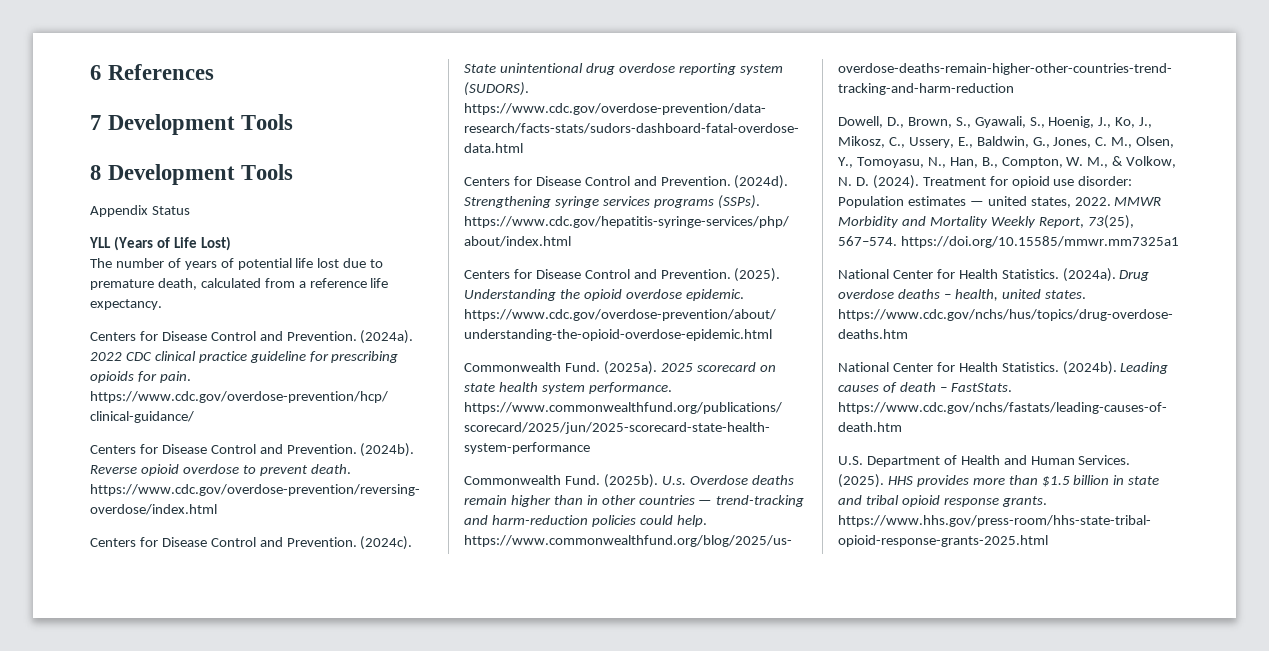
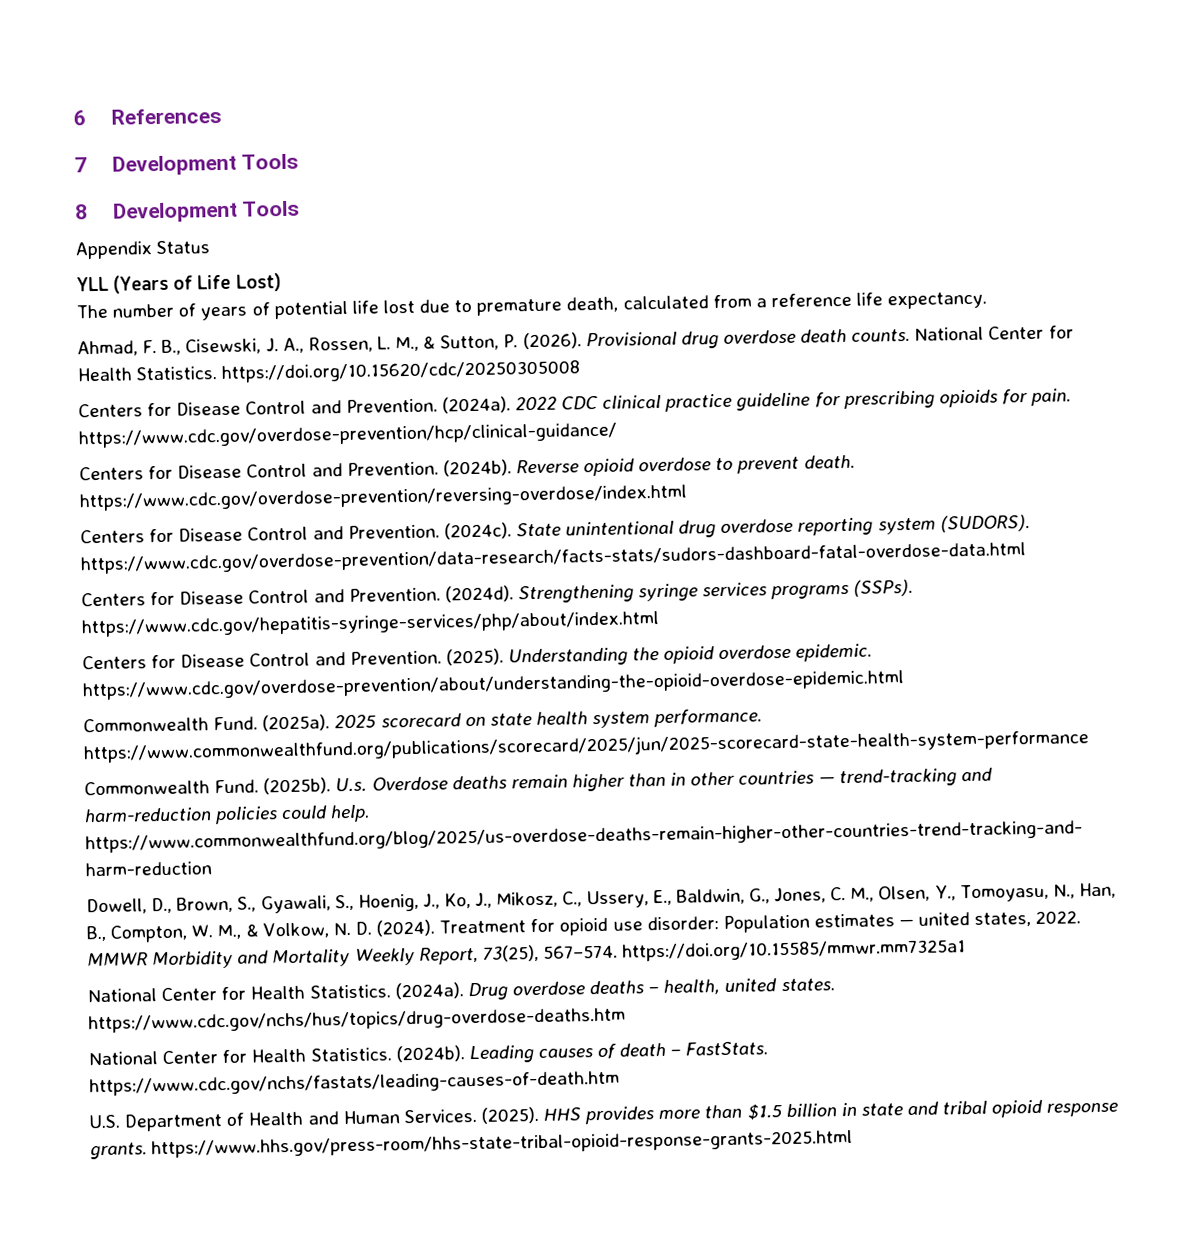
(162, 304) none -> [77,325,1074,357] [77,360,581,383] // Ahmad, F. B., Cisewski, J. A., Rossen, L. M., & Sutton, P. (2026). Provisional drug overdose death counts. National Center for Health Statistics. https://doi.org/10.15620/cdc/20250305008

